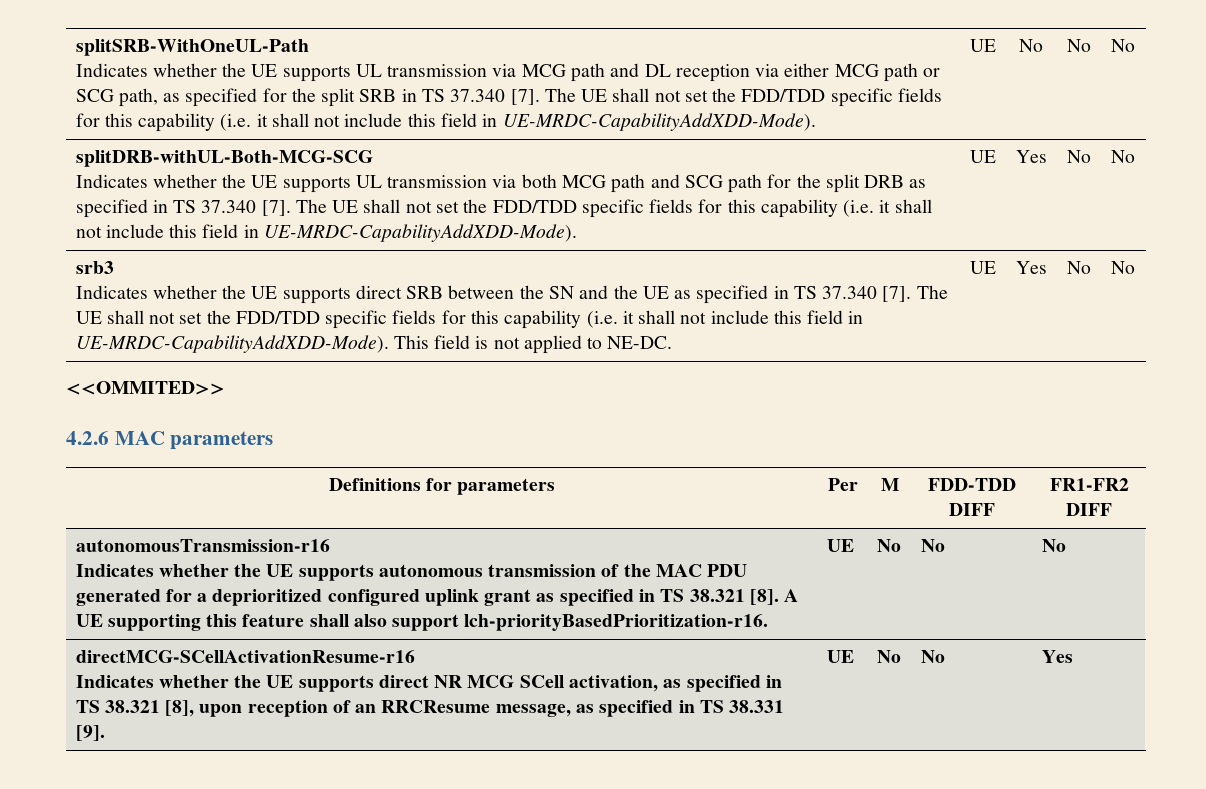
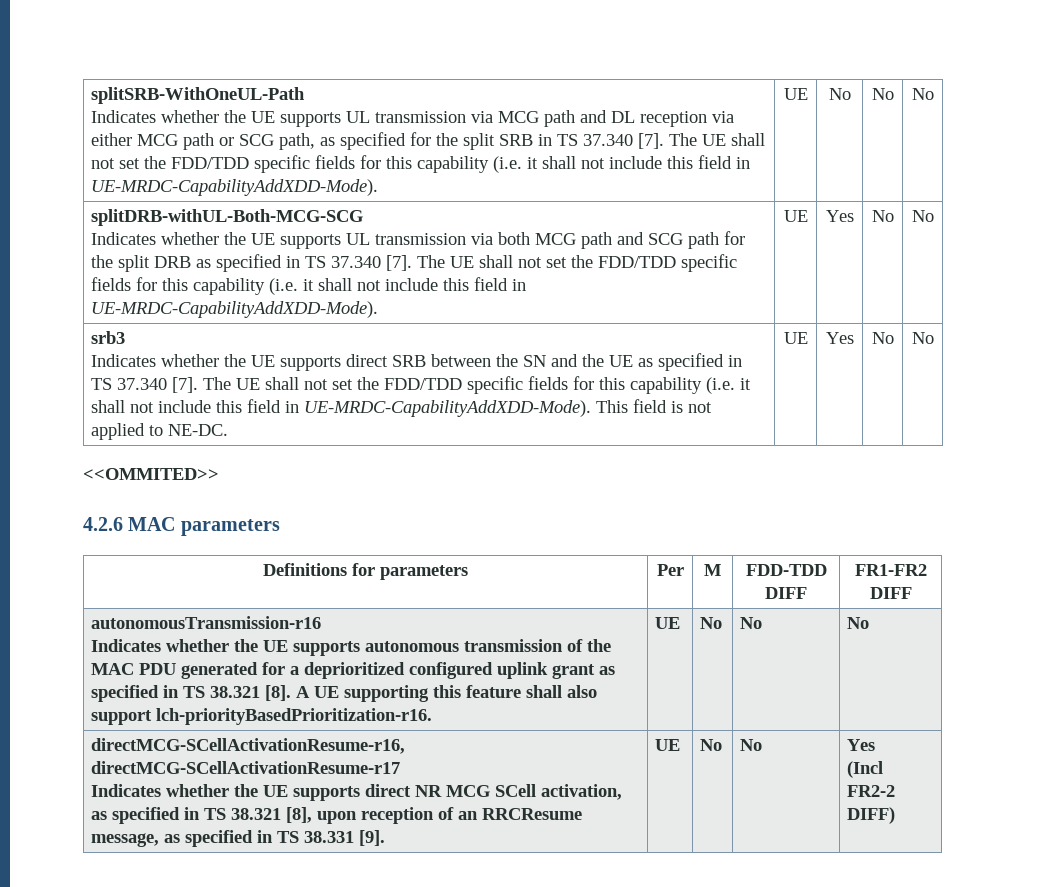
[75,650,415,663] directMCG-SCellActivationResume-r16 -> [91,738,406,754] [91,761,401,774] directMCG-SCellActivationResume-r16, directMCG-SCellActivationResume-r17
(1073, 656) none -> [847,761,884,778] [847,785,896,797] [847,807,896,824] // (Incl FR2-2 DIFF)

